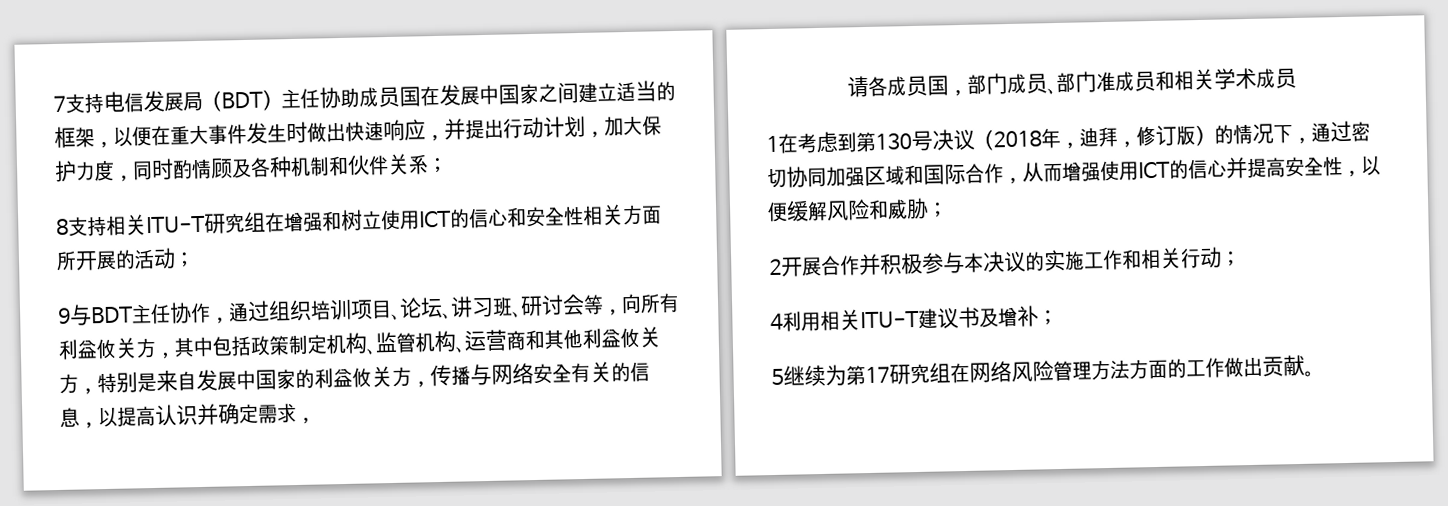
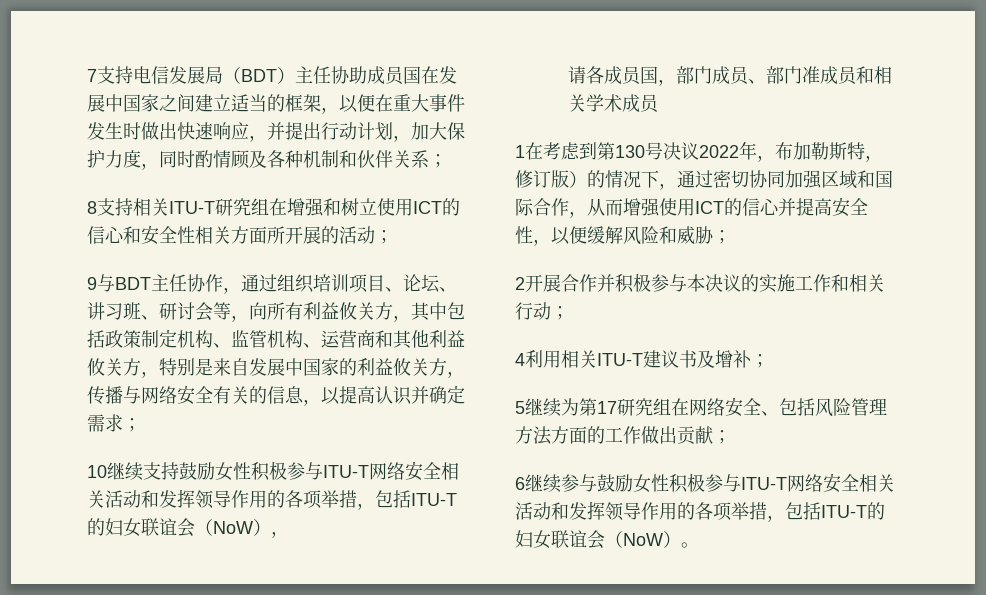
(297, 412) none -> [123,418,141,432] [87,461,459,481] [87,489,457,510] [87,518,271,537] ； // 10继续支持鼓励女性积极参与ITU-T网络安全相关活动和发挥领导作用的各项举措，包括ITU-T的妇女联谊会（NoW）
[974,126,1118,151] （2018年，迪拜 -> [699,141,865,162] 2022年，布加勒斯特
(1012, 372) none -> [725,397,815,417] 安全、包括
(1305, 365) none -> [713,430,731,444] [515,473,895,493] [515,501,885,522] [515,530,681,549] ； // 6继续参与鼓励女性积极参与ITU-T网络安全相关活动和发挥领导作用的各项举措，包括ITU-T的妇女联谊会（NoW）

